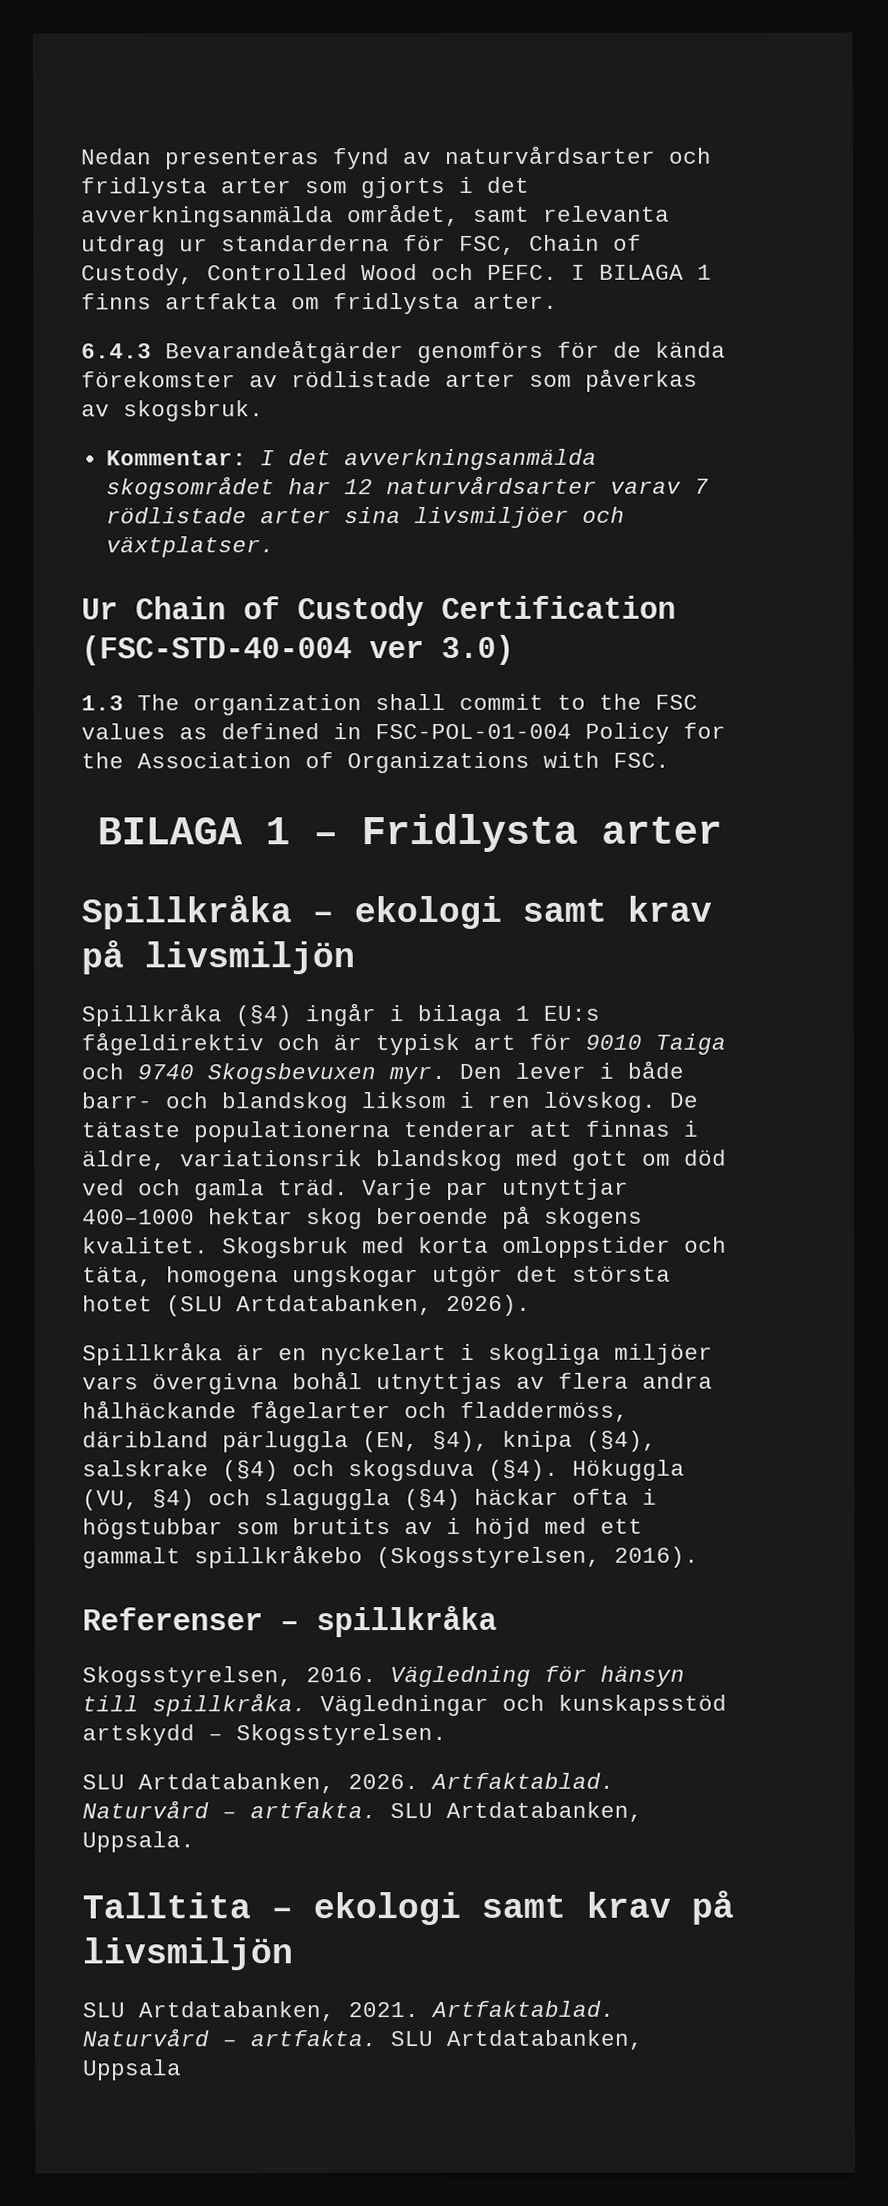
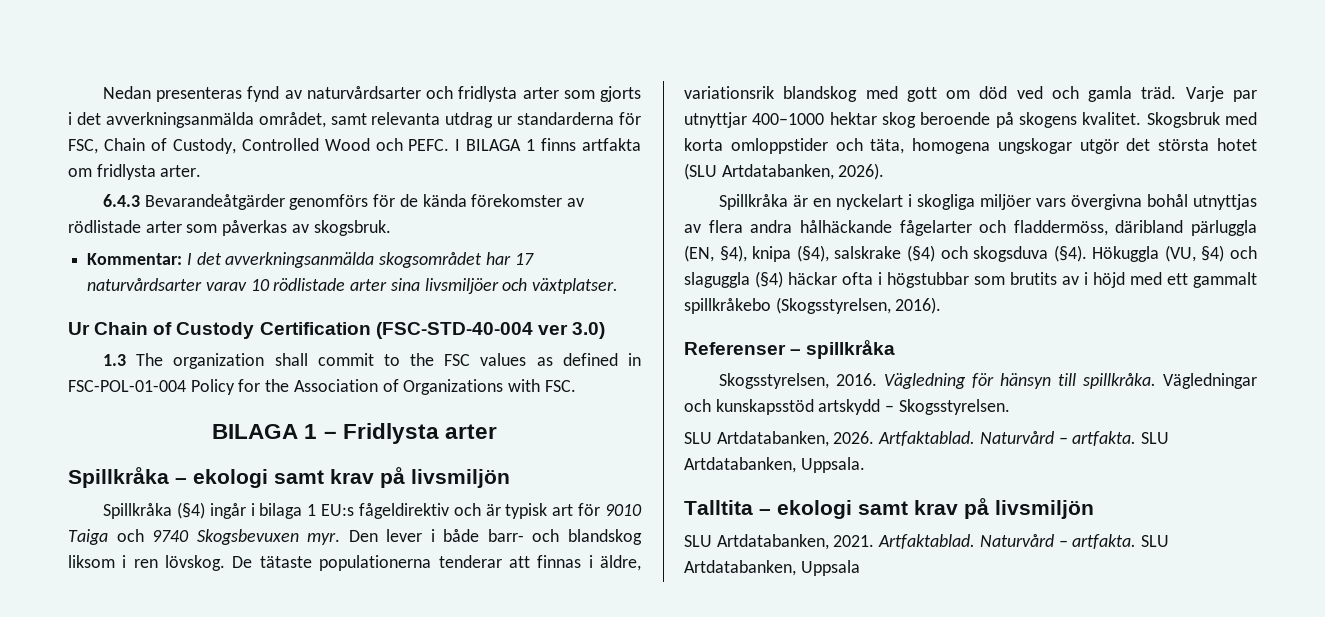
[343,479,373,495] 12 -> [514,253,534,265] 17
[693,478,709,494] 7 -> [250,279,270,291] 10

